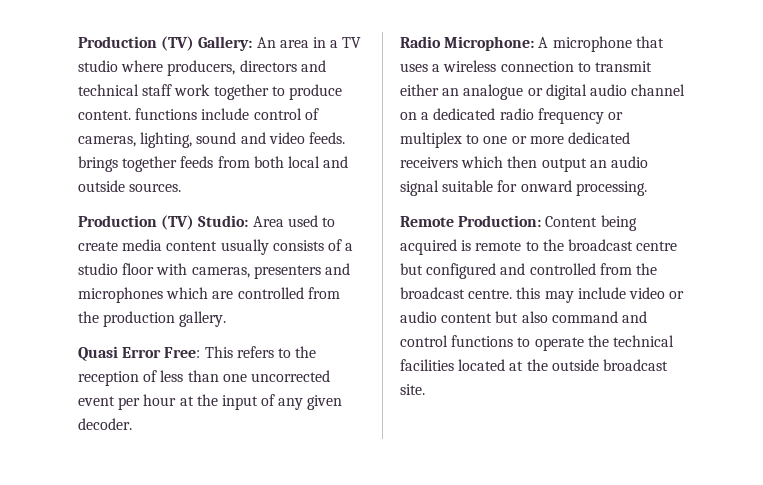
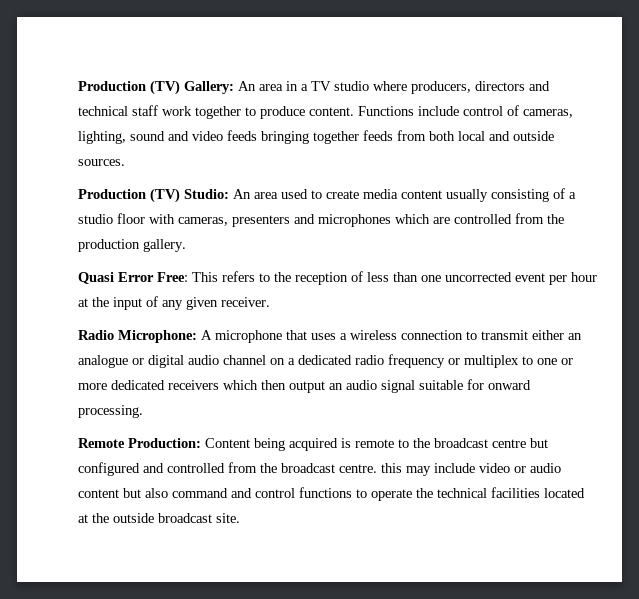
[135,108,198,120] functions -> [358,106,414,116] Functions
[308,132,345,144] [78,156,118,172] feeds. brings -> [227,130,309,144] feeds bringing
[252,216,284,227] Area -> [233,189,278,199] An area
[272,240,324,251] consists -> [491,189,549,202] consisting
[78,418,132,430] decoder. -> [221,297,270,307] receiver.

